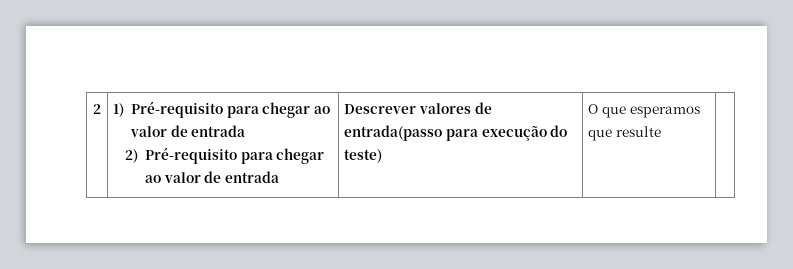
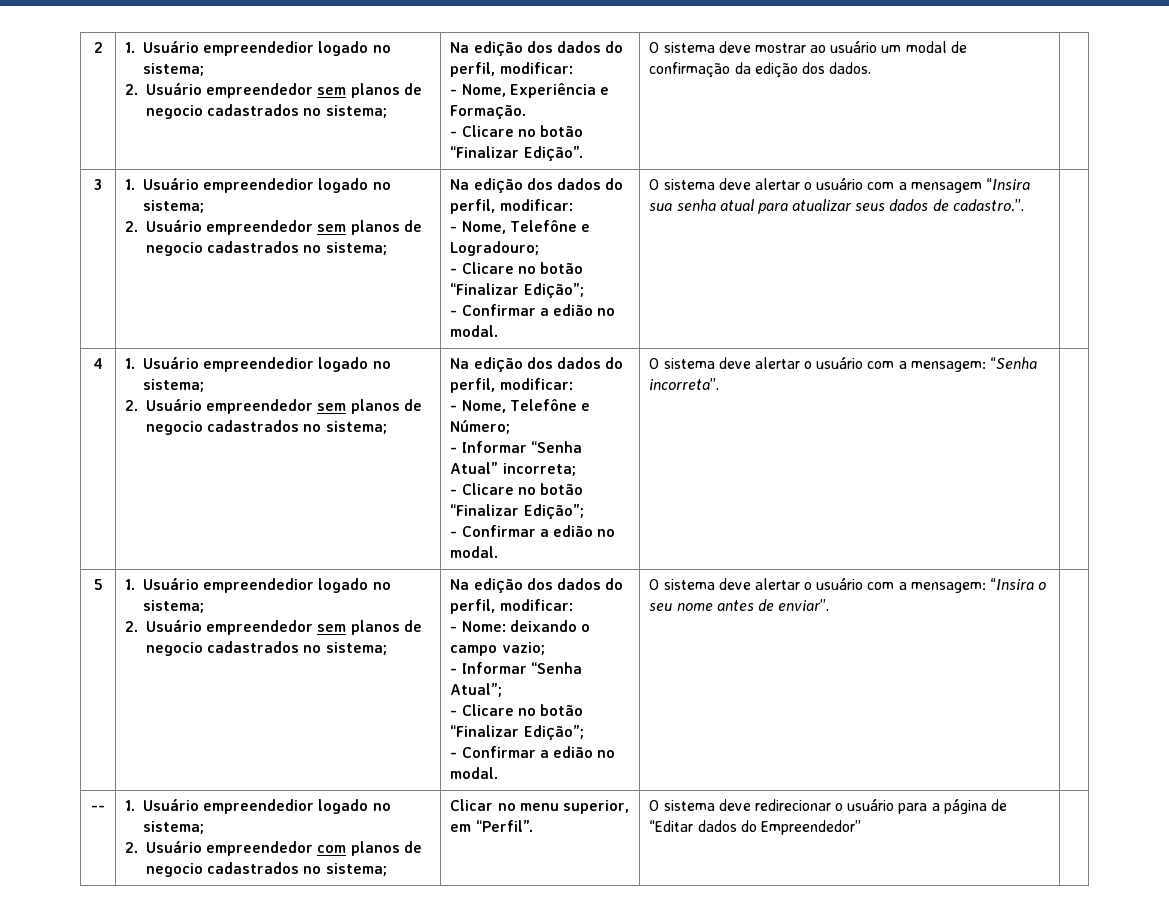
[113,101,330,118] [129,125,246,137] [125,147,325,164] [145,171,279,183] [344,102,492,114] [344,125,568,141] [344,149,383,163] [588,104,700,118] [588,126,661,141] 1) Pré-requisito para chegar ao valor de entrada // 2) Pré-requisito para chegar ao valor de entrada | Descrever valores de entrada(passo para execução do teste) | O que esperamos que resulte -> [125,40,391,56] [143,63,205,76] [125,82,422,98] [146,104,387,119] [450,41,624,56] [450,62,573,77] [450,83,609,98] [450,104,527,119] [450,125,583,137] [450,146,584,161] [649,41,967,53] [649,62,872,78] [94,179,102,190] [125,177,391,193] [143,200,205,213] [125,219,422,235] [146,241,387,256] [450,178,624,193] [450,199,573,214] [450,220,590,234] [450,241,540,256] [450,262,583,274] [450,283,584,298] [450,304,616,316] [450,325,499,337] [649,178,1030,193] [649,199,1024,214] [93,358,103,369] [125,356,391,372] [143,379,205,392] [125,398,422,414] [146,420,387,435] [450,357,624,372] [450,378,573,393] [450,399,590,413] [450,420,511,434] [450,441,582,453] [450,462,576,476] [450,483,583,495] [450,504,584,519] [450,525,616,537] [450,546,499,558] [649,357,1037,372] [649,378,720,390] [93,579,103,590] [125,577,391,593] [143,600,205,613] [125,619,422,635] [146,641,387,656] [450,578,624,593] [450,599,573,614] [450,620,590,632] [450,642,545,656] [450,662,582,674] [450,683,503,697] [450,704,583,716] [450,725,584,740] [450,746,616,758] [450,767,499,779] [649,578,1047,593] [649,599,830,611] [91,805,105,811] [125,798,391,814] [143,821,205,834] [125,840,422,856] [146,862,387,877] [450,799,629,814] [450,820,534,832] [649,799,1007,814] [649,820,861,835] 1. Usuário empreendedior logado no sistema; // 2. Usuário empreendedor sem planos de negocio cadastrados no sistema; | Na edição dos dados do perfil, modificar: // - Nome, Experiência e Formação. // - Clicare no botão “Finalizar Edição”. | O sistema deve mostrar ao usuário um modal de confirmação da edição dos dados. | // 3 | 1. Usuário empreendedior logado no sistema; // 2. Usuário empreendedor sem planos de negocio cadastrados no sistema; | Na edição dos dados do perfil, modificar: // - Nome, Telefône e Logradouro; // - Clicare no botão “Finalizar Edição”; // - Confirmar a edião no modal. | O sistema deve alertar o usuário com a mensagem “Insira sua senha atual para atualizar seus dados de cadastro.”. | // 4 | 1. Usuário empreendedior logado no sistema; // 2. Usuário empreendedor sem planos de negocio cadastrados no sistema; | Na edição dos dados do perfil, modificar: // - Nome, Telefône e Número; // - Informar “Senha Atual” incorreta; // - Clicare no botão “Finalizar Edição”; // - Confirmar a edião no modal. | O sistema deve alertar o usuário com a mensagem: “Senha incorreta”. | // 5 | 1. Usuário empreendedior logado no sistema; // 2. Usuário empreendedor sem planos de negocio cadastrados no sistema; | Na edição dos dados do perfil, modificar: // - Nome: deixando o campo vazio; // - Informar “Senha Atual”; // - Clicare no botão “Finalizar Edição”; // - Confirmar a edião no modal. | O sistema deve alertar o usuário com a mensagem: “Insira o seu nome antes de enviar”. | // -- | 1. Usuário empreendedior logado no sistema; // 2. Usuário empreendedor com planos de negocio cadastrados no sistema; | Clicar no menu superior, em “Perfil”. | O sistema deve redirecionar o usuário para a página de “Editar dados do Empreendedor”

